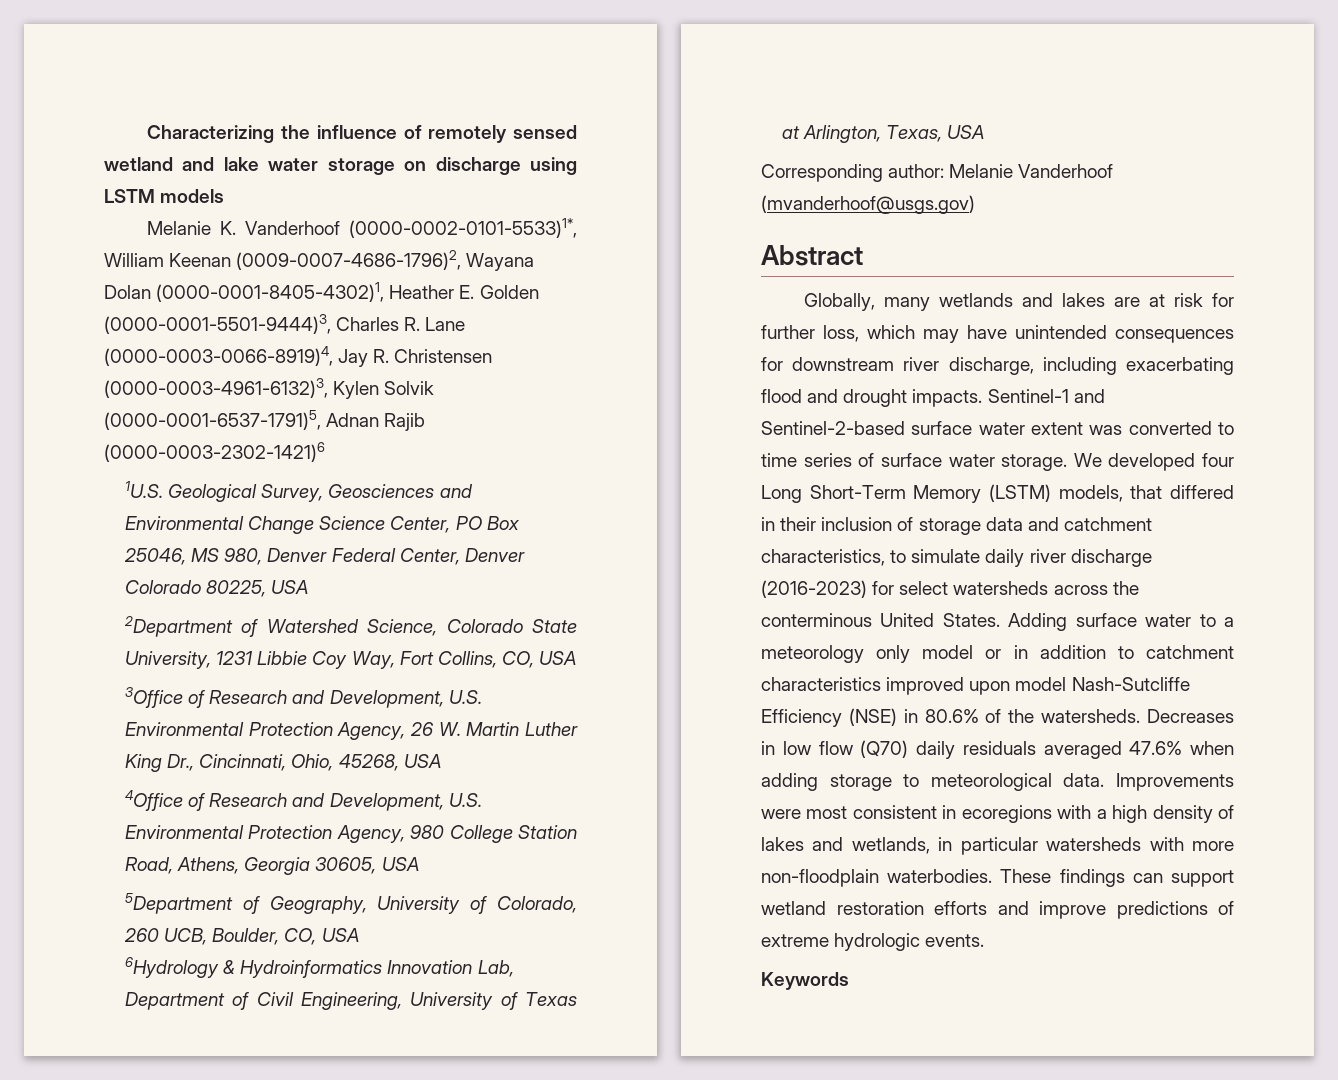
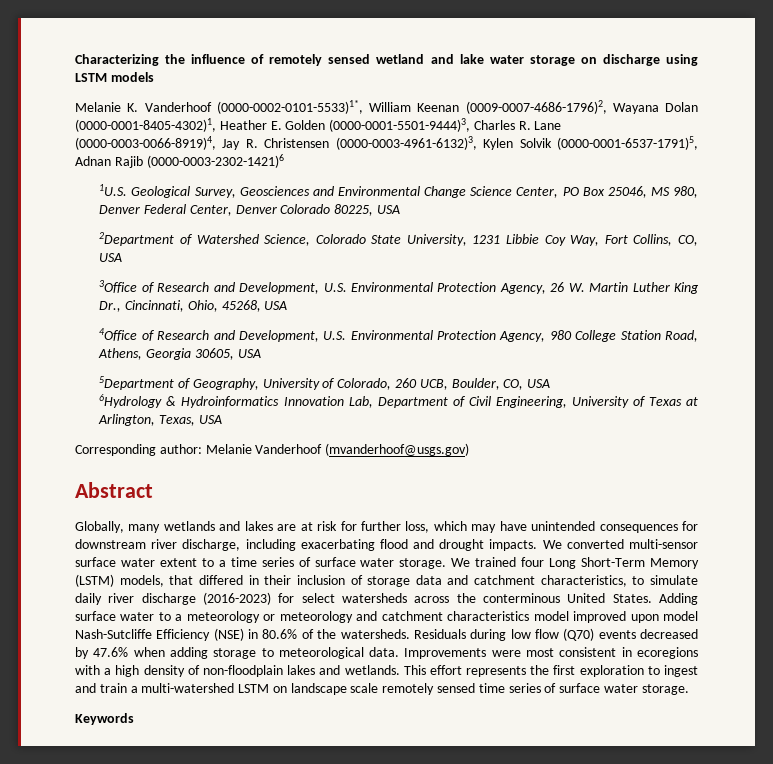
[987,389,1105,403] [761,421,1234,435] Sentinel-1 and Sentinel-2-based surface water extent was converted to -> [542,539,698,549] [75,557,226,567] We converted multi-sensor surface water extent to a
[1108,453,1196,471] developed -> [475,557,517,567] trained
[876,645,1134,663] only model or in addition to -> [263,611,378,623] or meteorology and
(881, 684) none -> [533,611,569,621] model
[1147,709,1234,723] [761,741,775,755] Decreases in -> [413,629,507,641] Residuals during
[916,741,1122,759] daily residuals averaged -> [598,629,698,639] [75,647,89,659] events decreased by
(1234, 812) none -> [202,665,283,677] non-floodplain
[851,837,1234,855] [761,869,1234,887] [761,901,1234,919] [761,933,985,951] wetlands, in particular watersheds with more non-floodplain waterbodies. These findings can support wetland restoration efforts and improve predictions of extreme hydrologic events. -> [344,665,698,677] [75,683,689,695] wetlands. This effort represents the first exploration to ingest and train a multi-watershed LSTM on landscape scale remotely sensed time series of surface water storage.

